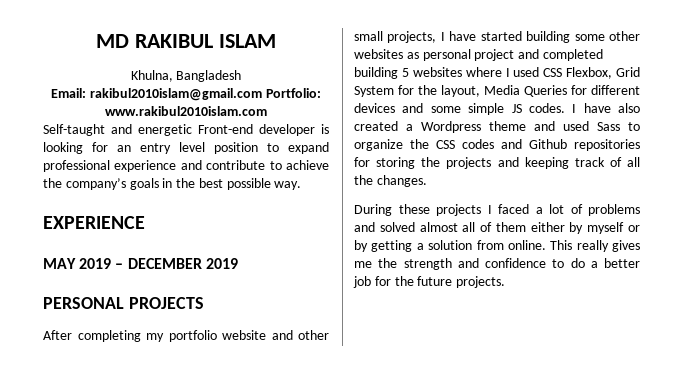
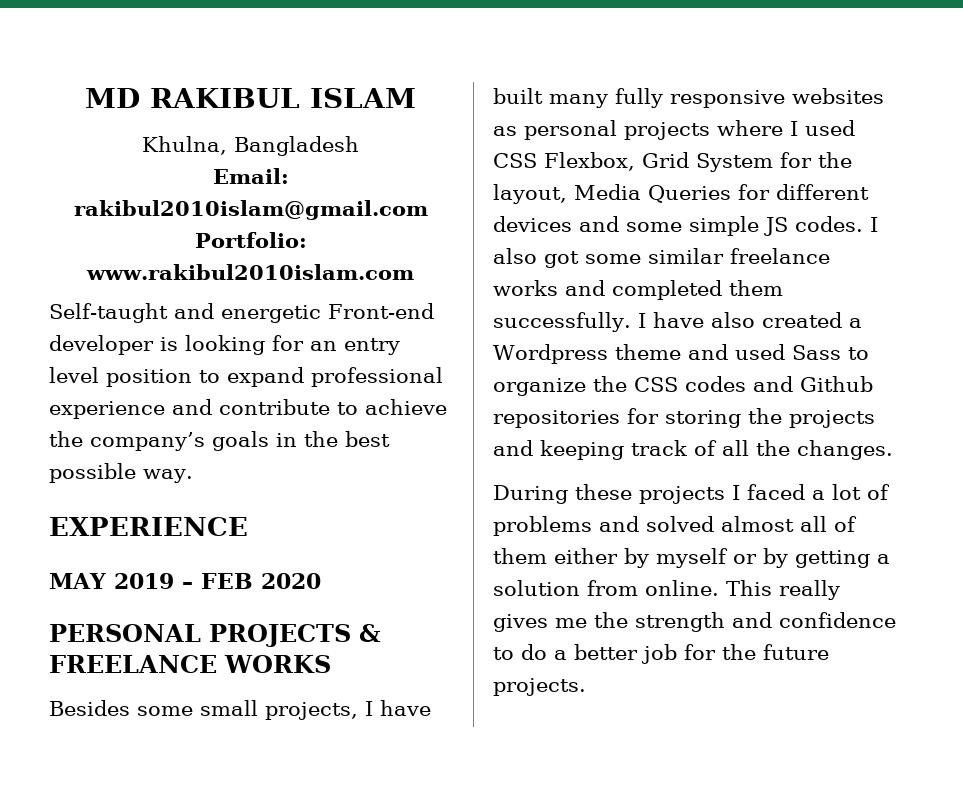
[127,258,238,269] DECEMBER 2019 -> [200,573,321,589] FEB 2020
[43,330,329,342] [354,31,640,43] [354,49,603,61] [354,67,462,79] // After completing my portfolio website and other small projects, I have started building some other websites as personal project and completed building 5 websites -> [359,624,381,642] [49,655,331,673] [49,700,431,720] [493,88,884,108] [493,120,710,140] & FREELANCE WORKS // Besides some small projects, I have built many fully responsive websites as personal projects
(577, 108) none -> [493,248,830,268] [493,280,783,300] [493,312,646,332] also got some similar freelance works and completed them successfully. I

